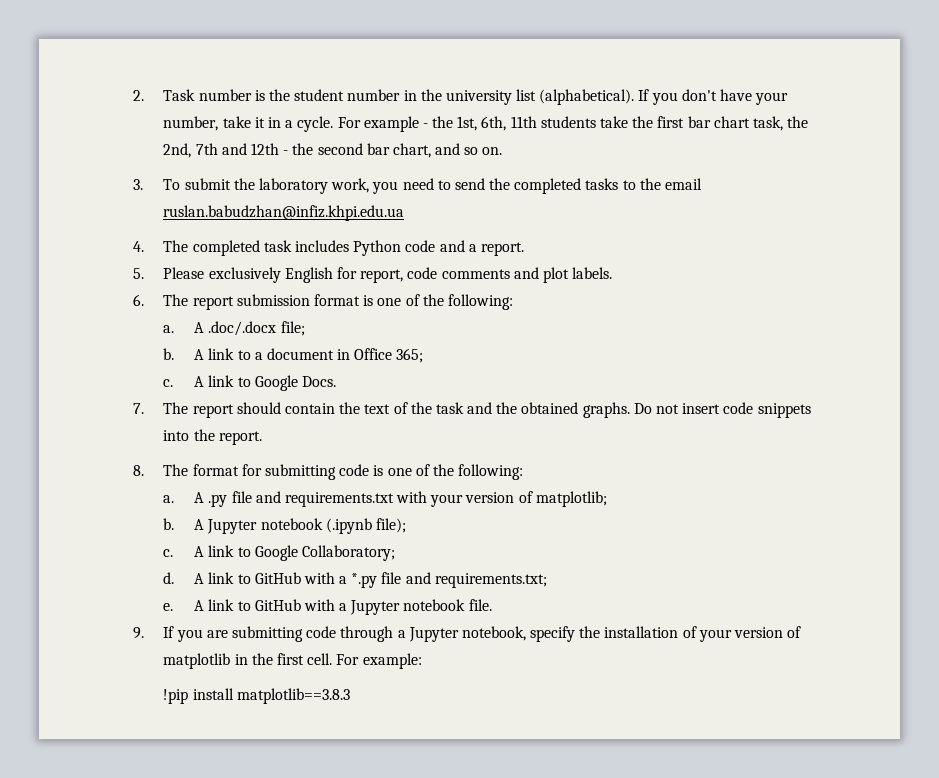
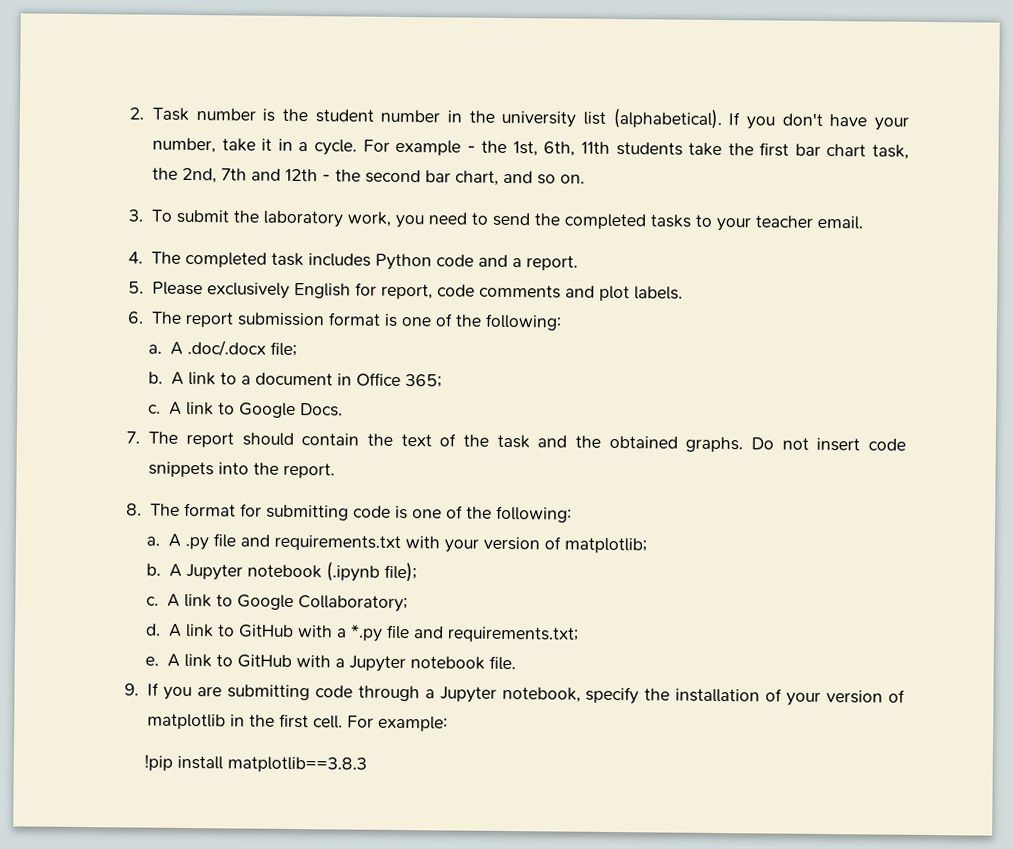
[639,178,703,190] [163,205,405,221] the email ruslan.babudzhan@infiz.khpi.edu.ua -> [716,215,864,232] your teacher email.

